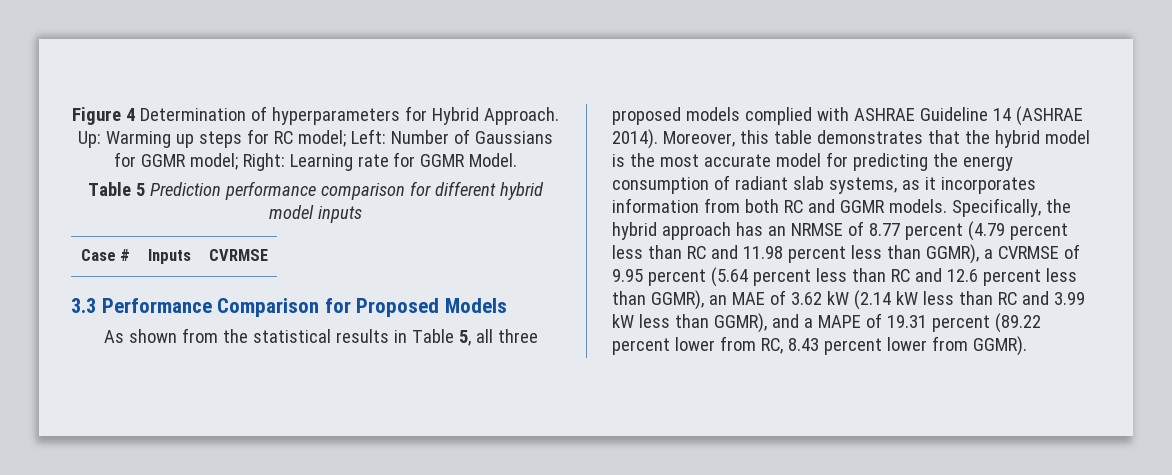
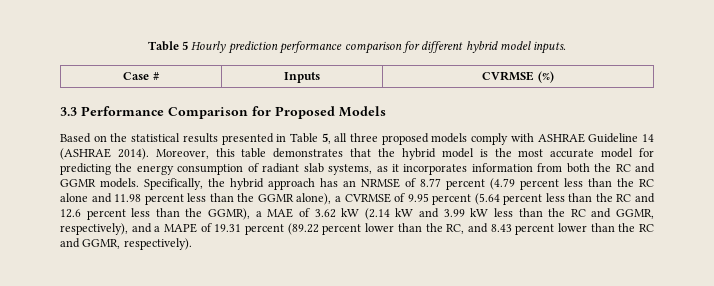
[72,106,559,125] [78,129,553,148] [113,152,518,171] [88,182,222,196] Figure 4 Determination of hyperparameters for Hybrid Approach. Up: Warming up steps for RC model; Left: Number of Gaussians for GGMR model; Right: Learning rate for GGMR Model. // Table 5 Prediction -> [147,41,278,54] Table 5 Hourly prediction
[317,206,362,223] inputs -> [533,41,567,54] inputs.
(268, 255) none -> [537,71,554,83] (%)
[103,328,218,343] As shown from -> [60,133,107,143] Based on
(389, 336) none -> [221,133,274,145] presented
[744,107,812,125] complied -> [471,133,509,145] comply
(779, 206) none -> [594,163,612,172] the
[686,246,706,259] RC -> [617,178,654,187] [60,193,88,202] the RC alone
[925,244,979,264] GGMR), -> [237,193,332,205] the GGMR alone),
(886, 275) none -> [595,193,613,202] the
[650,290,727,310] GGMR), an -> [185,208,262,220] the GGMR), a
[922,291,1017,305] less than RC -> (414, 212) none
[713,313,767,333] GGMR), -> [548,208,654,219] [60,223,128,235] the RC and GGMR, respectively),
[719,336,1027,356] from RC, 8.43 percent lower from GGMR). -> [397,223,654,235] [60,238,192,250] than the RC, and 8.43 percent lower than the RC and GGMR, respectively).

